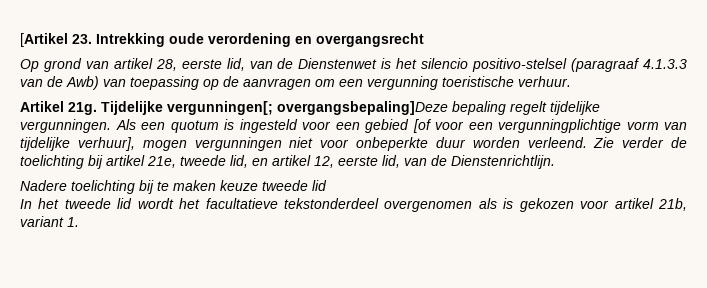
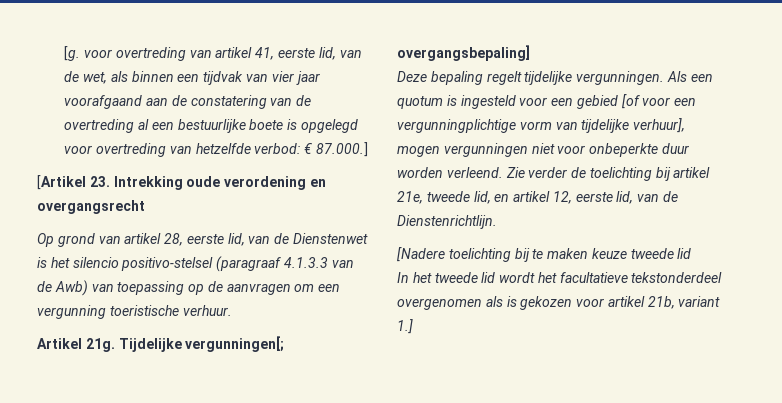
(20, 40) none -> [64,46,362,61] [64,71,320,85] [64,95,312,109] [64,119,358,133] [64,142,368,157] [g. voor overtreding van artikel 41, eerste lid, van de wet, als binnen een tijdvak van vier jaar voorafgaand aan de constatering van de overtreding al een bestuurlijke boete is opgelegd voor overtreding van hetzelfde verbod: € 87.000.] //
[277,101,448,115] overgangsbepaling]Deze -> [397,45,530,61] [397,71,427,82] overgangsbepaling] // Deze
[20,180,67,191] Nadere -> [397,247,445,262] [Nadere
[67,217,79,227] 1. -> [397,319,413,334] 1.]

